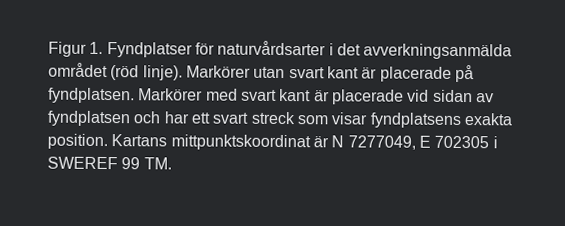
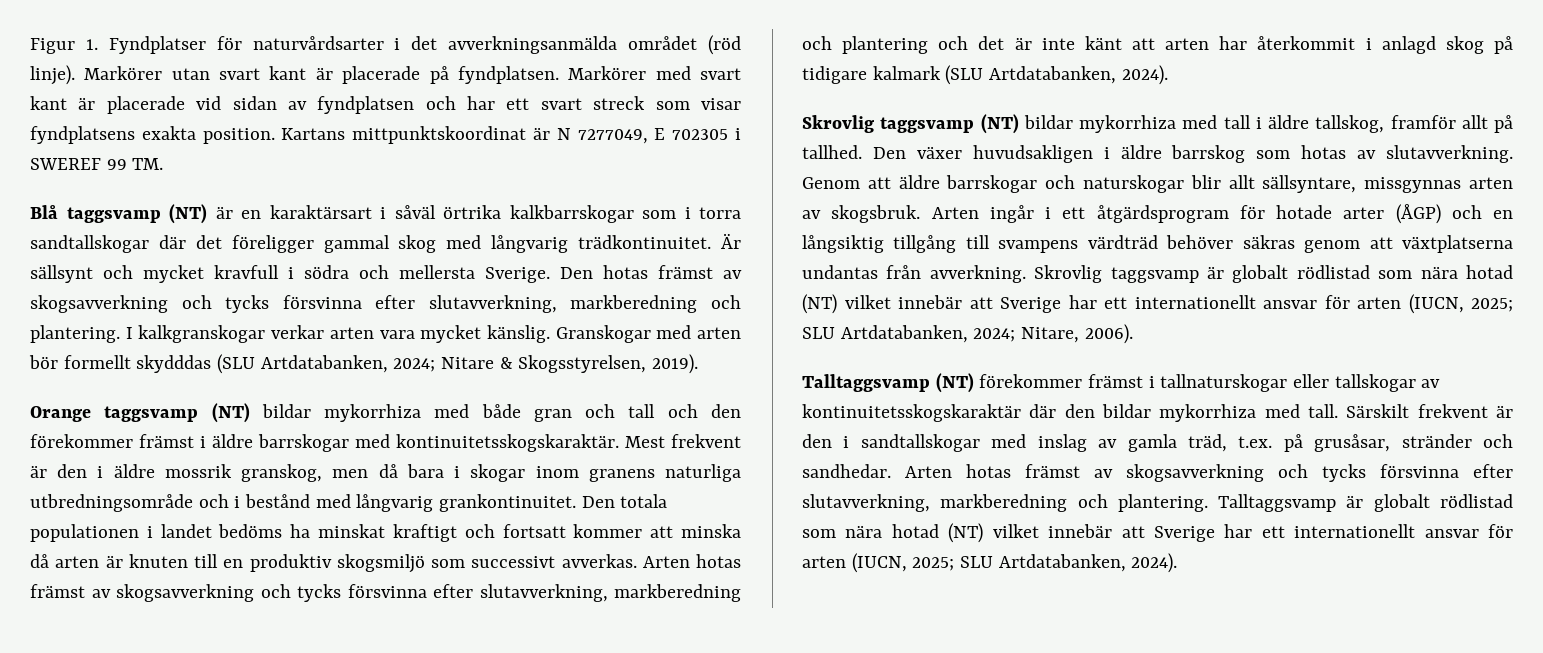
(172, 163) none -> [30,204,741,224] [30,233,742,253] [30,265,742,283] [30,295,741,313] [30,325,741,343] [29,354,699,374] [30,403,741,423] [30,434,741,452] [30,464,741,482] [30,494,668,512] [30,524,742,542] [30,554,741,573] [30,584,741,602] [802,36,1513,54] [802,65,1168,85] [802,114,1513,134] [802,145,1513,163] [802,175,1513,193] [802,204,1513,224] [802,235,1513,253] [802,265,1513,283] [802,294,1513,314] [802,324,1133,344] [802,373,1441,393] [802,404,1513,422] [802,434,1513,452] [802,464,1513,482] [802,494,1513,512] [802,523,1513,543] [802,553,1178,573] // Blå taggsvamp (NT) är en karaktärsart i såväl örtrika kalkbarrskogar som i torra sandtallskogar där det föreligger gammal skog med långvarig trädkontinuitet. Är sällsynt och mycket kravfull i södra och mellersta Sverige. Den hotas främst av skogsavverkning och tycks försvinna efter slutavverkning, markberedning och plantering. I kalkgranskogar verkar arten vara mycket känslig. Granskogar med arten bör formellt skydddas (SLU Artdatabanken, 2024; Nitare & Skogsstyrelsen, 2019). // Orange taggsvamp (NT) bildar mykorrhiza med både gran och tall och den förekommer främst i äldre barrskogar med kontinuitetsskogskaraktär. Mest frekvent är den i äldre mossrik granskog, men då bara i skogar inom granens naturliga utbredningsområde och i bestånd med långvarig grankontinuitet. Den totala populationen i landet bedöms ha minskat kraftigt och fortsatt kommer att minska då arten är knuten till en produktiv skogsmiljö som successivt avverkas. Arten hotas främst av skogsavverkning och tycks försvinna efter slutavverkning, markberedning och plantering och det är inte känt att arten har återkommit i anlagd skog på tidigare kalmark (SLU Artdatabanken, 2024). // Skrovlig taggsvamp (NT) bildar mykorrhiza med tall i äldre tallskog, framför allt på tallhed. Den växer huvudsakligen i äldre barrskog som hotas av slutavverkning. Genom att äldre barrskogar och naturskogar blir allt sällsyntare, missgynnas arten av skogsbruk. Arten ingår i ett åtgärdsprogram för hotade arter (ÅGP) och en långsiktig tillgång till svampens värdträd behöver säkras genom att växtplatserna undantas från avverkning. Skrovlig taggsvamp är globalt rödlistad som nära hotad (NT) vilket innebär att Sverige har ett internationellt ansvar för arten (IUCN, 2025; SLU Artdatabanken, 2024; Nitare, 2006). // Talltaggsvamp (NT) förekommer främst i tallnaturskogar eller tallskogar av kontinuitetsskogskaraktär där den bildar mykorrhiza med tall. Särskilt frekvent är den i sandtallskogar med inslag av gamla träd, t.ex. på grusåsar, stränder och sandhedar. Arten hotas främst av skogsavverkning och tycks försvinna efter slutavverkning, markberedning och plantering. Talltaggsvamp är globalt rödlistad som nära hotad (NT) vilket innebär att Sverige har ett internationellt ansvar för arten (IUCN, 2025; SLU Artdatabanken, 2024).

